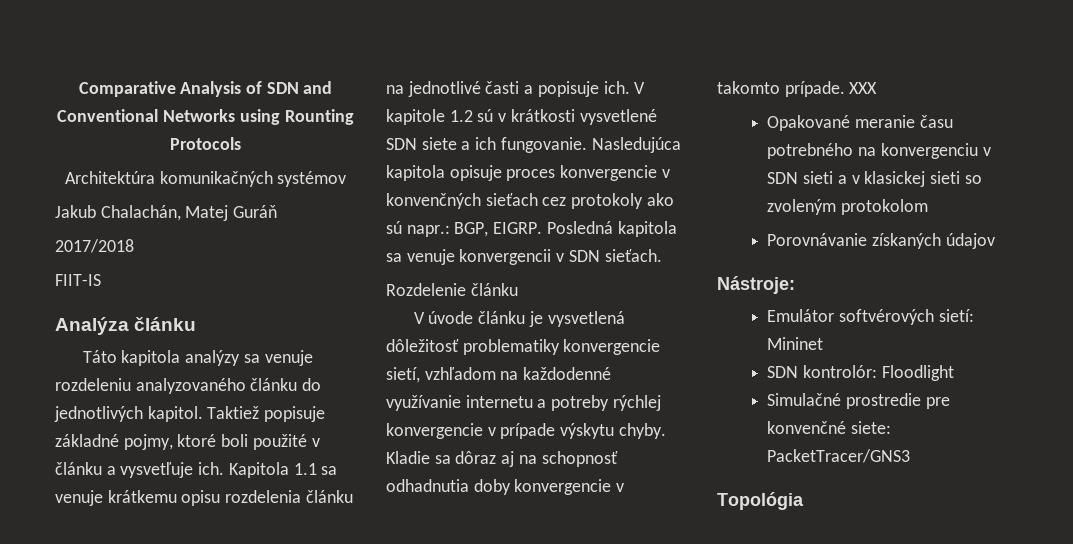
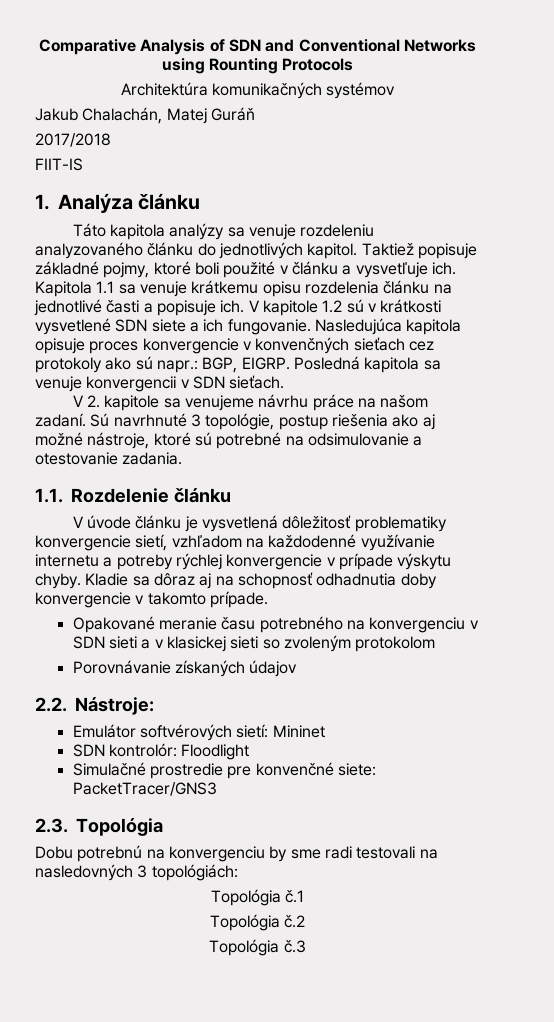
(101, 280) none -> [35,194,50,210] 1.
(662, 255) none -> [72,394,429,411] [35,413,435,430] [35,432,423,449] [35,452,183,465] [35,488,63,503] V 2. kapitole sa venujeme návrhu práce na našom zadaní. Sú navrhnuté 3 topológie, postup riešenia ako aj možné nástroje, ktoré sú potrebné na odsimulovanie a otestovanie zadania. // 1.1.
[849,82,878,94] XXX -> (268, 599) none
(995, 241) none -> [35,697,67,712] 2.2.
[717,492,804,510] Topológia -> [35,818,163,836] [35,845,438,862] [35,864,238,881] [210,889,305,906] [209,914,306,931] [209,939,306,956] 2.3. Topológia // Dobu potrebnú na konvergenciu by sme radi testovali na nasledovných 3 topológiách: // Topológia č.1 // Topológia č.2 // Topológia č.3

